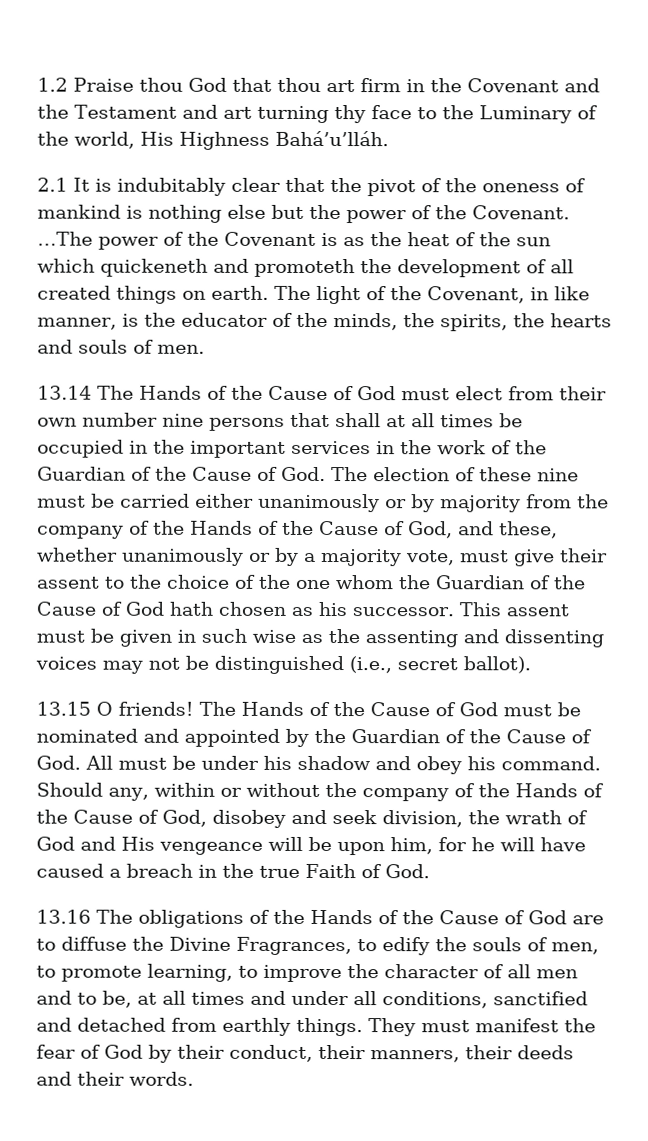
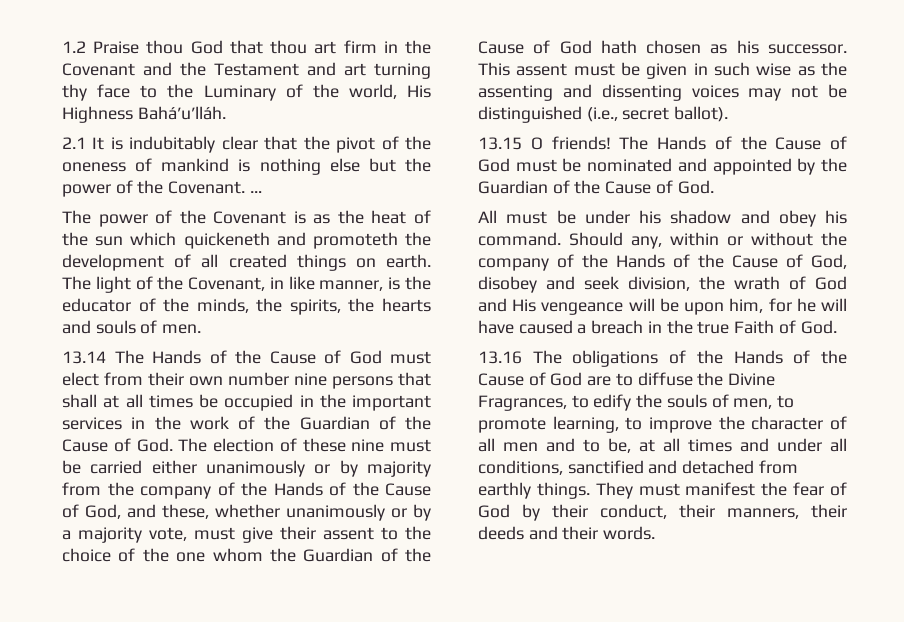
[37,231,93,246] …The -> [249,191,262,193] [62,210,91,224] … // The
(81, 762) none -> (714, 187) //

